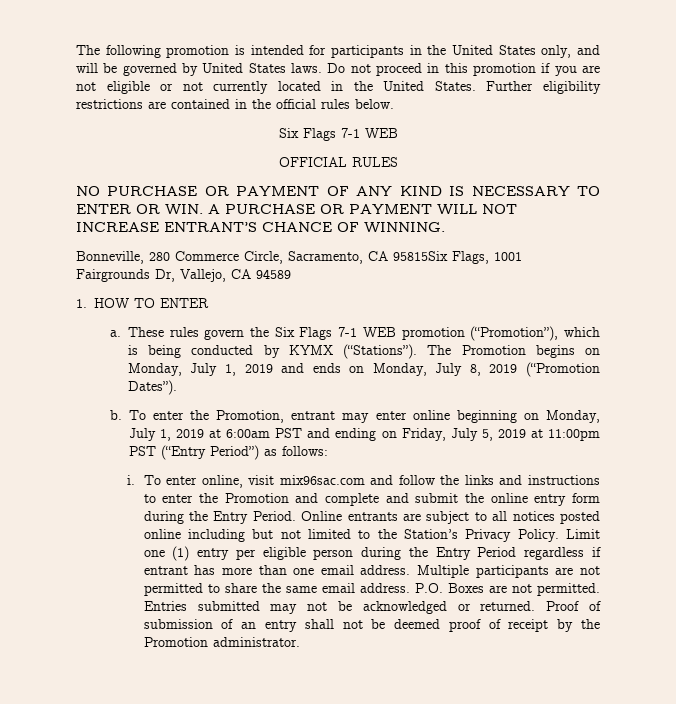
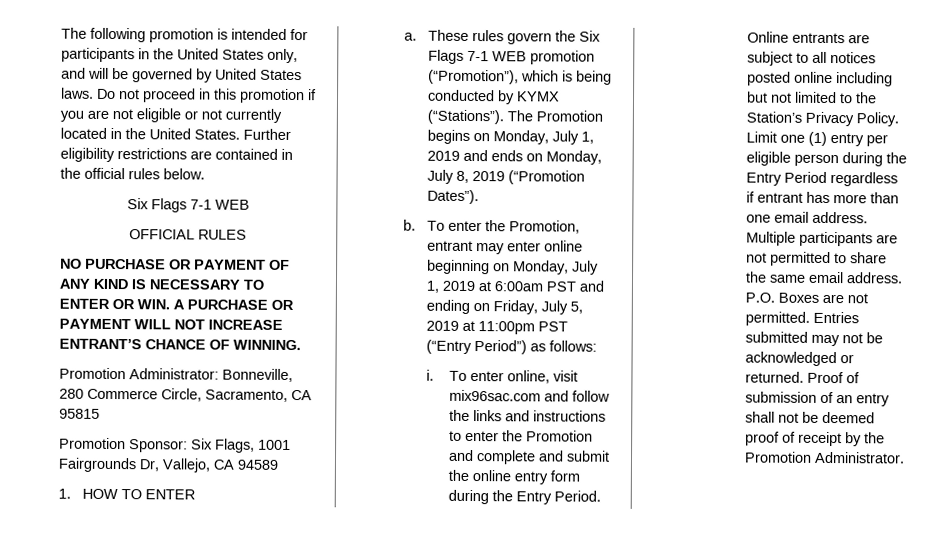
(445, 227) none -> [59,367,219,380] Promotion Administrator:
[393,251,448,261] 95815Six -> [59,408,100,419] [59,437,213,453] 95815 // Promotion Sponsor: Six
[212,637,300,647] administrator. -> [814,451,906,464] Administrator.

